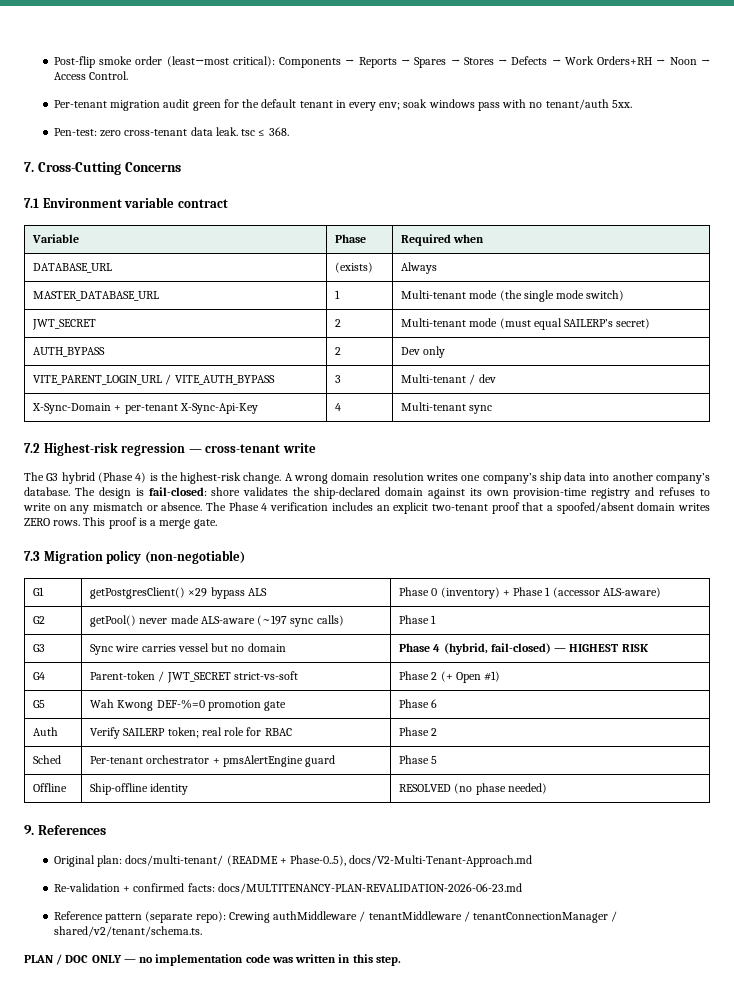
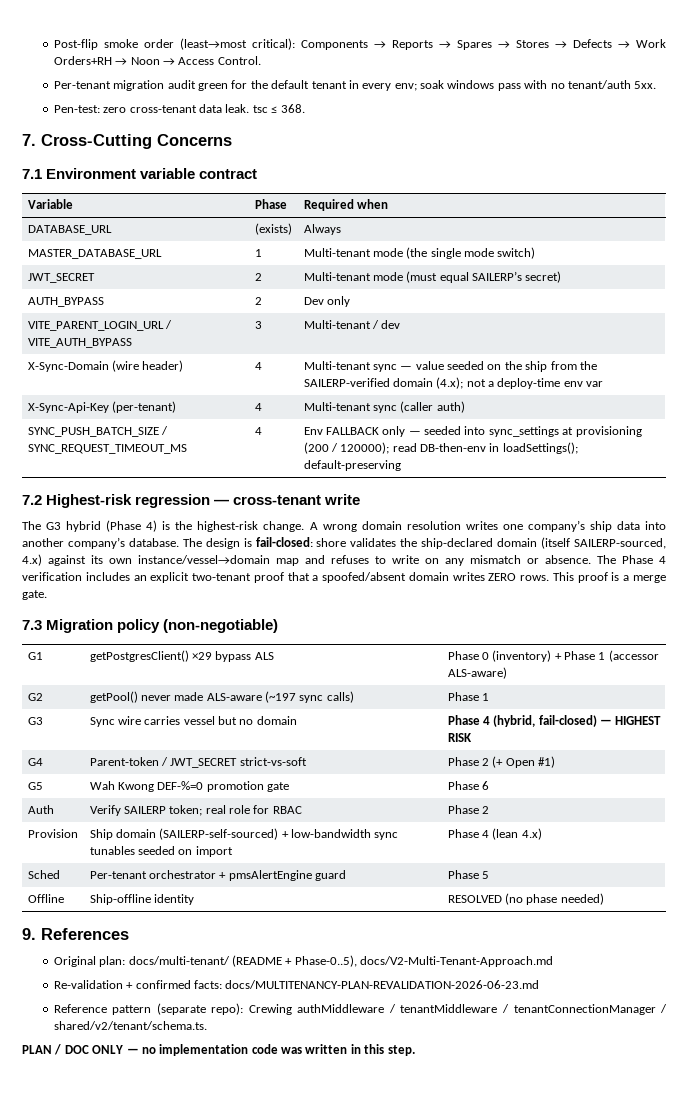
[114,403,258,414] [335,403,342,411] [401,402,493,414] + per-tenant X-Sync-Api-Key | 4 | Multi-tenant sync -> [111,360,184,372] [254,362,262,370] [303,361,597,372] [303,377,604,389] [27,401,176,413] [254,403,262,411] [303,401,465,413] [27,426,168,437] [27,444,187,454] [254,427,262,435] [303,426,642,437] [303,442,578,454] [303,460,401,471] (wire header) | 4 | Multi-tenant sync — value seeded on the ship from the SAILERP-verified domain (4.x); not a deploy-time env var // X-Sync-Api-Key (per-tenant) | 4 | Multi-tenant sync (caller auth) // SYNC_PUSH_BATCH_SIZE / SYNC_REQUEST_TIMEOUT_MS | 4 | Env FALLBACK only — seeded into sync_settings at provisioning (200 / 120000); read DB-then-env in loadSettings(); default-preserving
(423, 491) none -> [541,537,666,549] [22,554,42,566] (itself SAILERP-sourced, 4.x)
[513,488,631,499] provision-time registry -> [138,555,299,566] instance/vessel→domain map
(438, 732) none -> [27,829,78,838] [89,828,399,840] [89,846,233,857] [447,828,542,840] // Provision | Ship domain (SAILERP-self-sourced) + low-bandwidth sync tunables seeded on import | Phase 4 (lean 4.x)

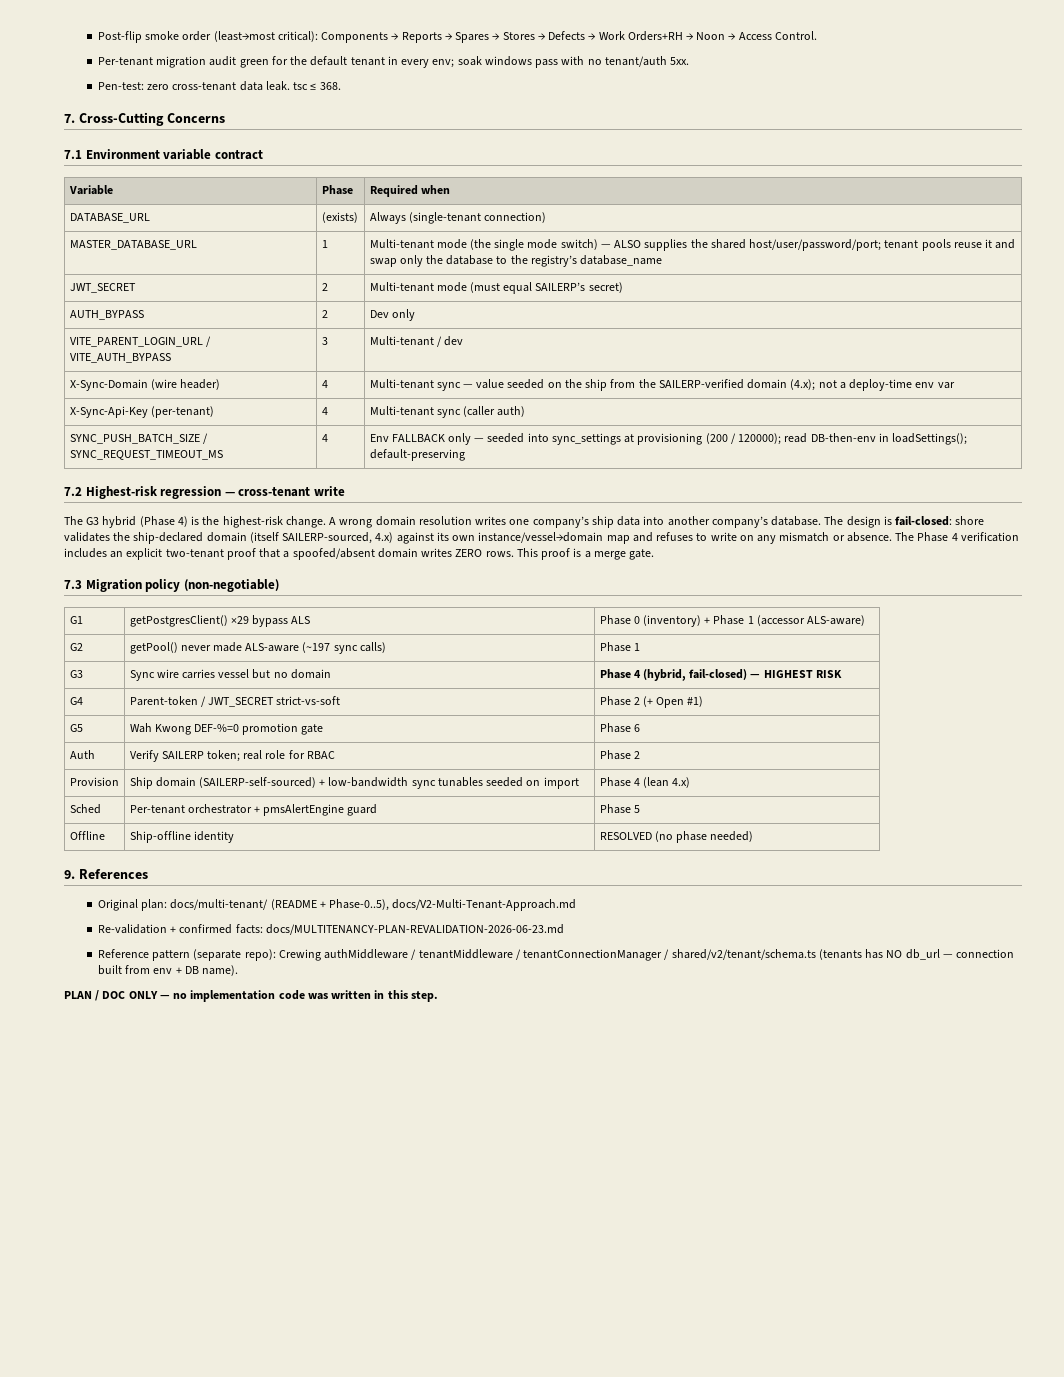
(341, 229) none -> [408,212,546,224] (single-tenant connection)
(536, 253) none -> [600,239,1016,251] [369,255,663,267] — ALSO supplies the shared host/user/password/port; tenant pools reuse it and swap only the database to the registry’s database_name
[53,1021,207,1030] shared/v2/tenant/schema.ts. -> [671,949,1014,960] [97,965,239,976] shared/v2/tenant/schema.ts (tenants has NO db_url — connection built from env + DB name).

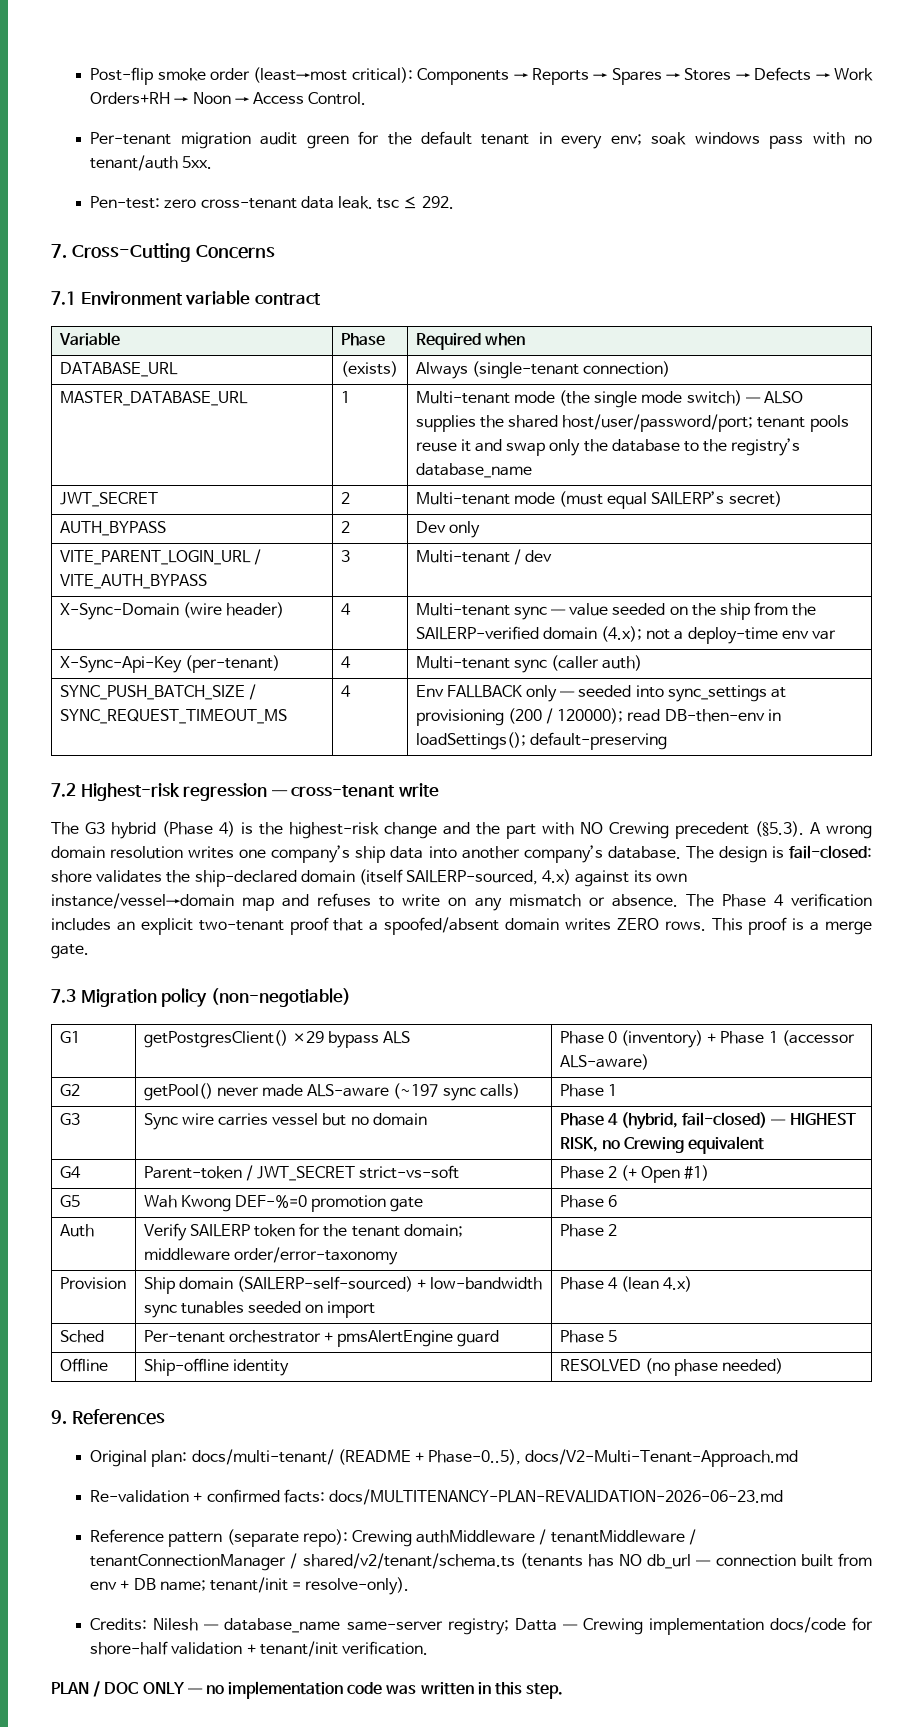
[319,82,341,90] 368. -> [421,196,454,209] 292.
[285,516,326,528] change. -> [384,821,804,839] change and the part with NO Crewing precedent (§5.3).
[815,670,842,678] RISK -> [559,1136,765,1154] RISK, no Crewing equivalent
[206,750,335,762] token; real role for RBAC -> [254,1223,463,1237] [143,1247,398,1265] token for the tenant domain; middleware order/error-taxonomy
[202,965,239,976] name). -> [159,1577,410,1595] [90,1617,874,1635] [90,1641,429,1657] name; tenant/init = resolve-only). // Credits: Nilesh — database_name same-server registry; Datta — Crewing implementation docs/code for shore-half validation + tenant/init verification.

